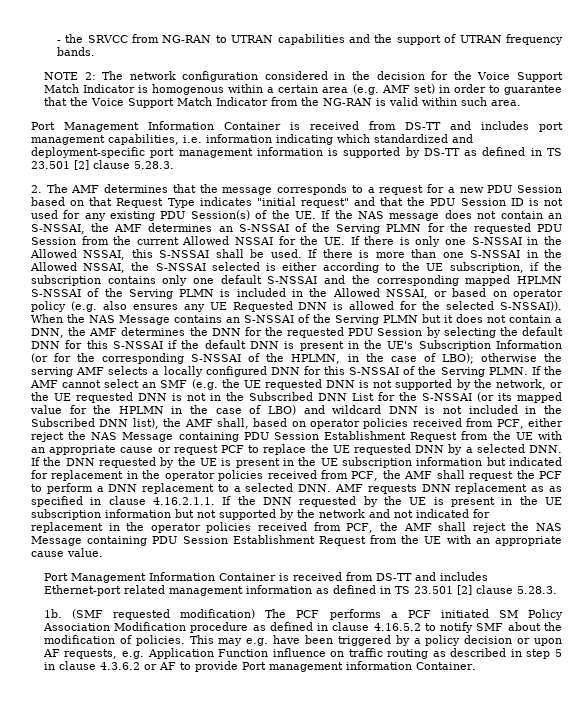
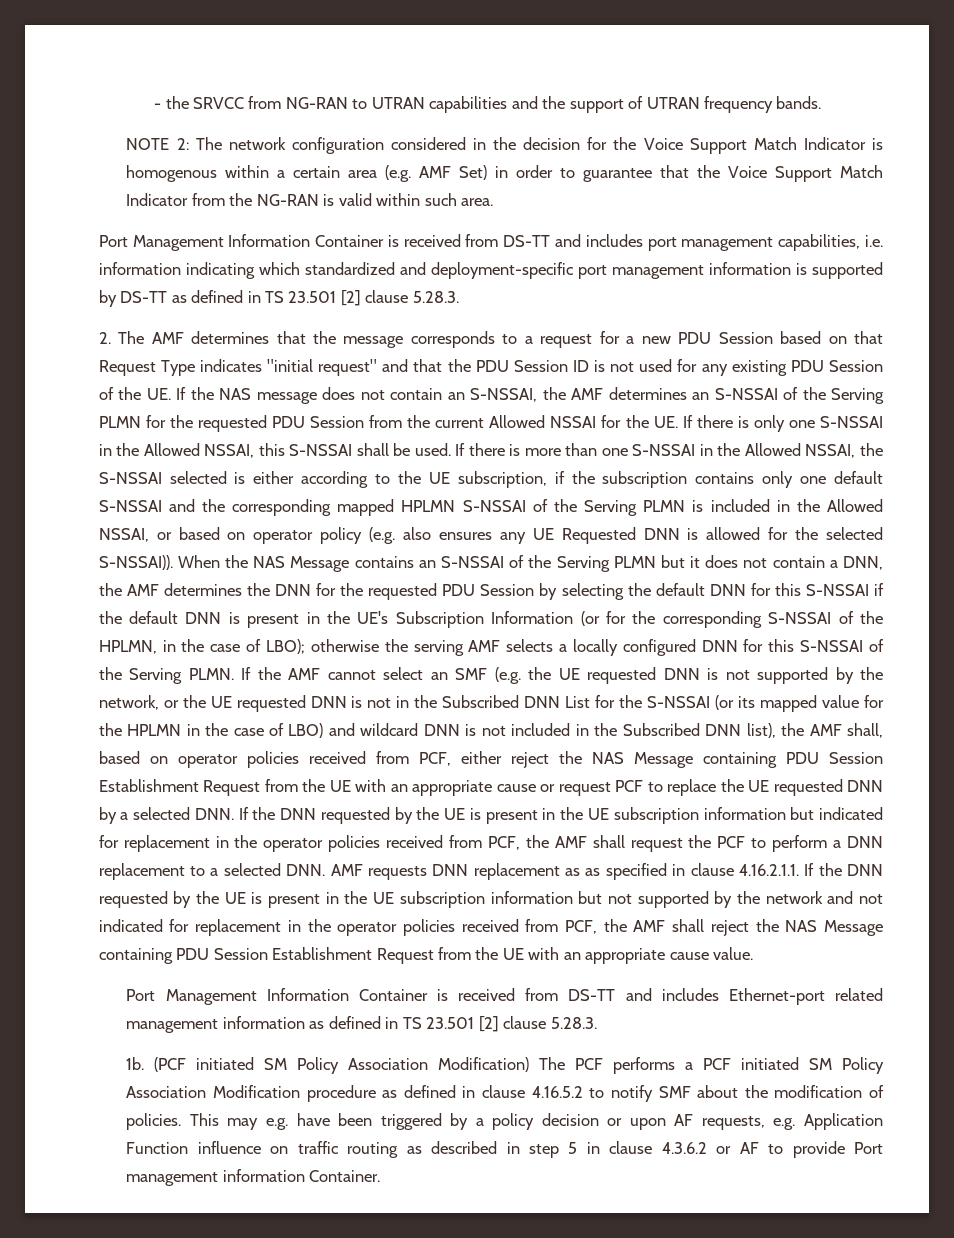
[413,84,435,94] set) -> [459,165,488,180] Set)
[190,210,250,220] Session(s) -> [829,360,884,372] Session
[72,609,256,620] (SMF requested modification) -> [154,1057,530,1074] (PCF initiated SM Policy Association Modification)

